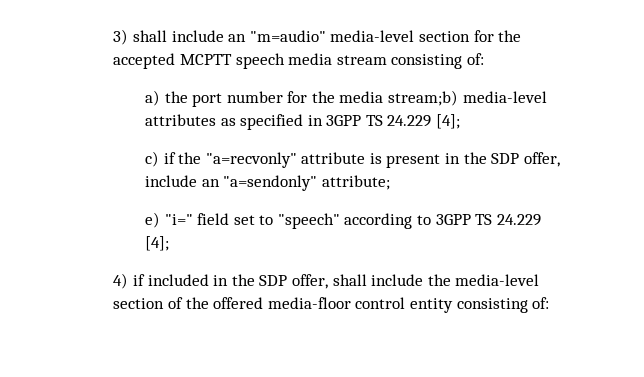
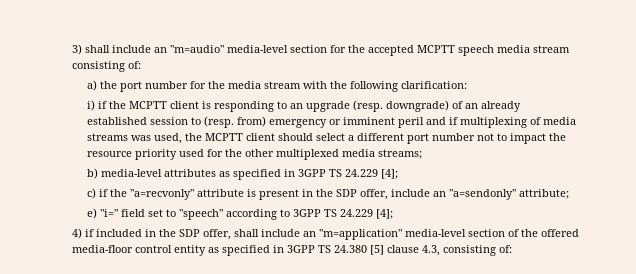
[388,90,459,106] stream;b) -> [264,81,468,92] [87,100,522,112] [87,116,577,128] [87,133,567,144] [87,149,423,160] [87,168,99,179] stream with the following clarification: // i) if the MCPTT client is responding to an upgrade (resp. downgrade) of an already established session to (resp. from) emergency or imminent peril and if multiplexing of media streams was used, the MCPTT client should select a different port number not to impact the resource priority used for the other multiplexed media streams; // b)
[427,274,451,286] the -> [302,229,402,240] an "m=application"
(454, 305) none -> [207,245,440,256] as specified in 3GPP TS 24.380 [5] clause 4.3,

